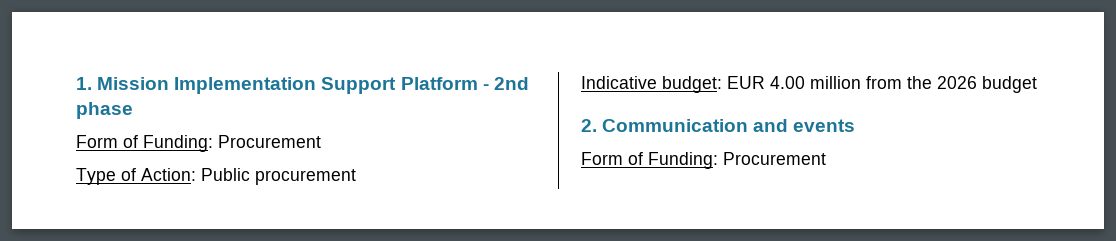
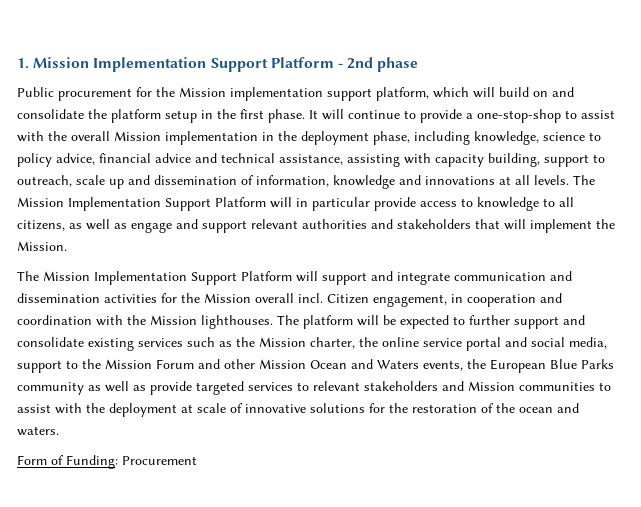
[76,135,321,152] [76,168,356,185] [581,76,1037,93] [581,119,856,132] Form of Funding: Procurement // Type of Action: Public procurement // Indicative budget: EUR 4.00 million from the 2026 budget // 2. Communication and events -> [17,87,574,101] [17,109,615,123] [17,131,601,145] [17,153,605,167] [17,175,595,189] [17,197,574,211] [17,219,615,233] [17,241,67,251] [17,271,572,285] [17,293,562,307] [17,315,585,329] [17,337,607,351] [17,359,614,373] [17,381,611,395] [17,403,579,417] [17,426,59,436] Public procurement for the Mission implementation support platform, which will build on and consolidate the platform setup in the first phase. It will continue to provide a one-stop-shop to assist with the overall Mission implementation in the deployment phase, including knowledge, science to policy advice, financial advice and technical assistance, assisting with capacity building, support to outreach, scale up and dissemination of information, knowledge and innovations at all levels. The Mission Implementation Support Platform will in particular provide access to knowledge to all citizens, as well as engage and support relevant authorities and stakeholders that will implement the Mission. // The Mission Implementation Support Platform will support and integrate communication and dissemination activities for the Mission overall incl. Citizen engagement, in cooperation and coordination with the Mission lighthouses. The platform will be expected to further support and consolidate existing services such as the Mission charter, the online service portal and social media, support to the Mission Forum and other Mission Ocean and Waters events, the European Blue Parks community as well as provide targeted services to relevant stakeholders and Mission communities to assist with the deployment at scale of innovative solutions for the restoration of the ocean and waters.

